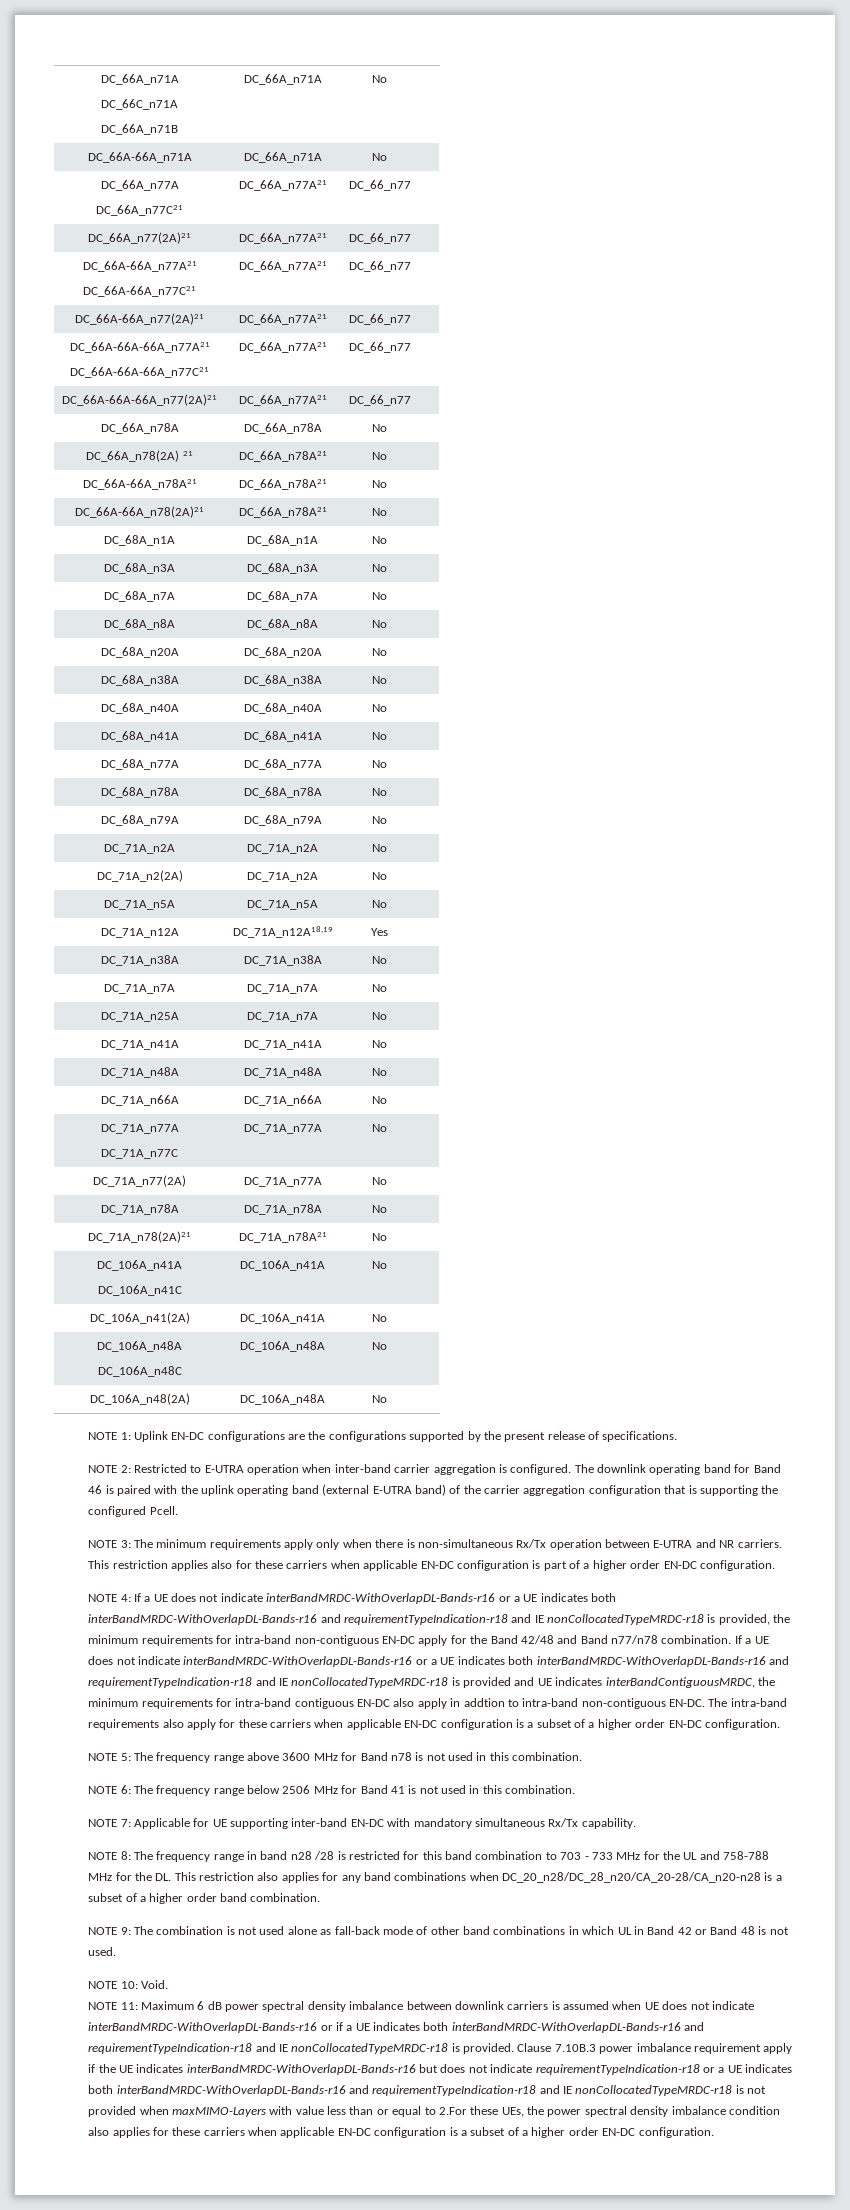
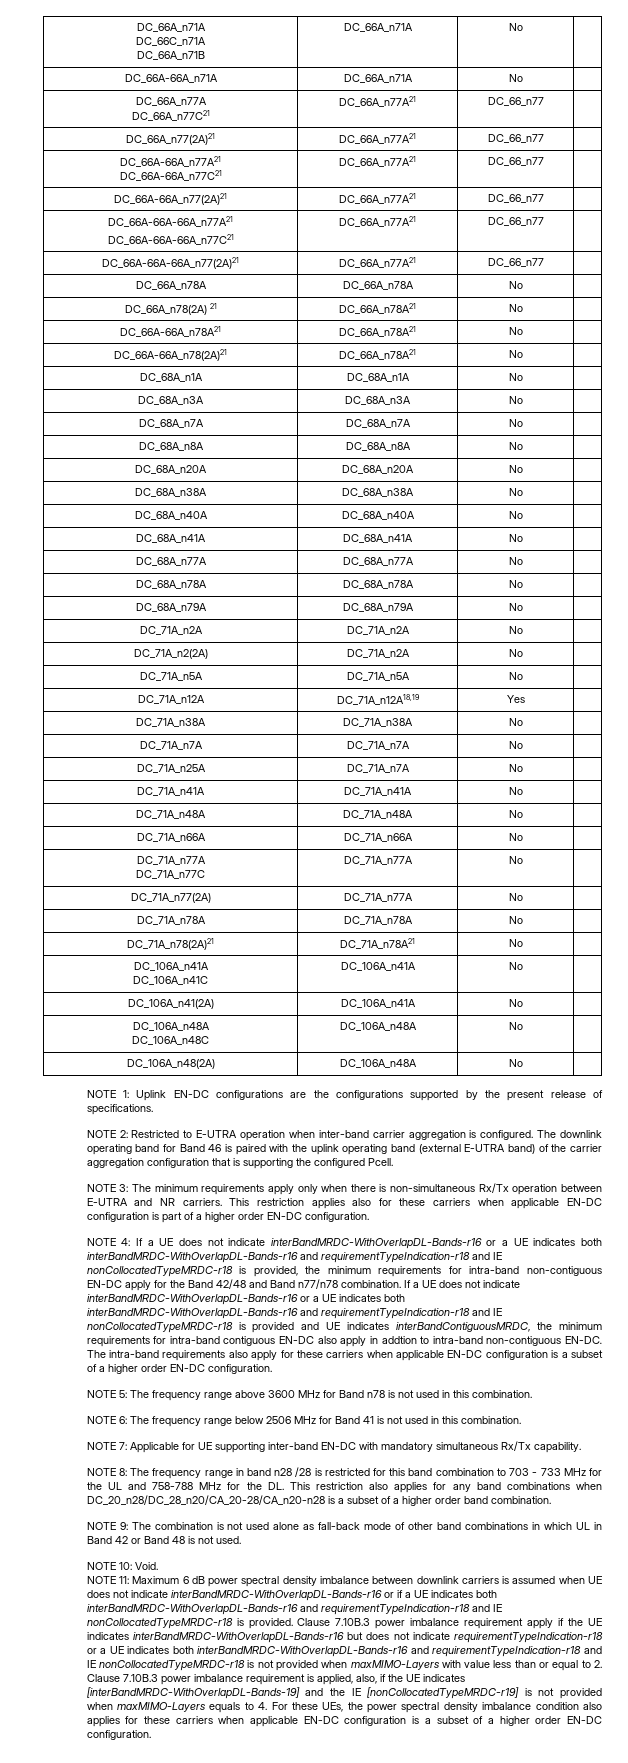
[438,2107,467,2115] 2.For -> [593,1660,602,1668] [86,1674,465,1685] [86,1687,602,1699] [86,1702,288,1713] 2. Clause 7.10B.3 power imbalance requirement is applied, also, if the UE indicates [interBandMRDC-WithOverlapDL-Bands-19] and the IE [nonCollocatedTypeMRDC-r19] is not provided when maxMIMO-Layers equals to 4. For

